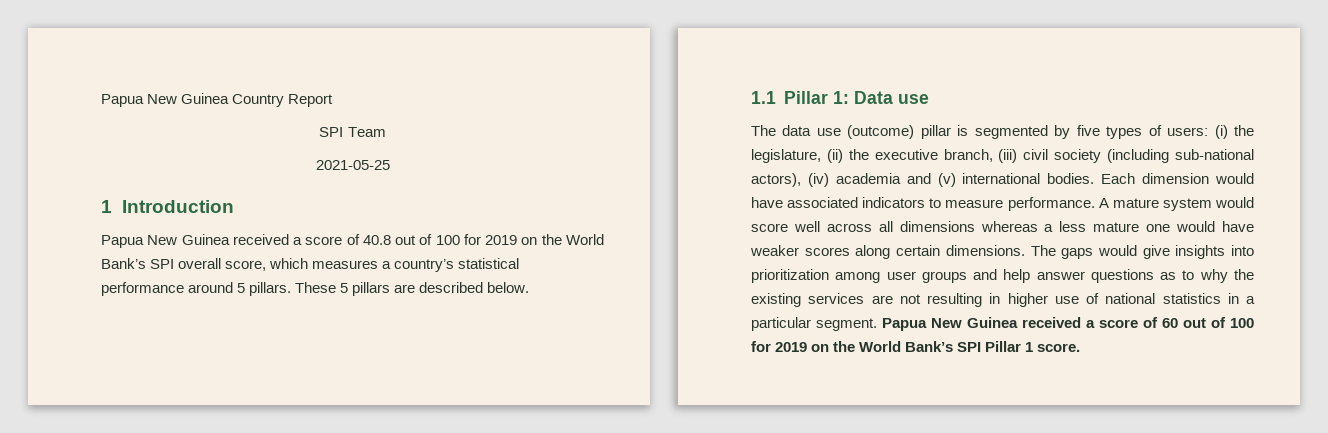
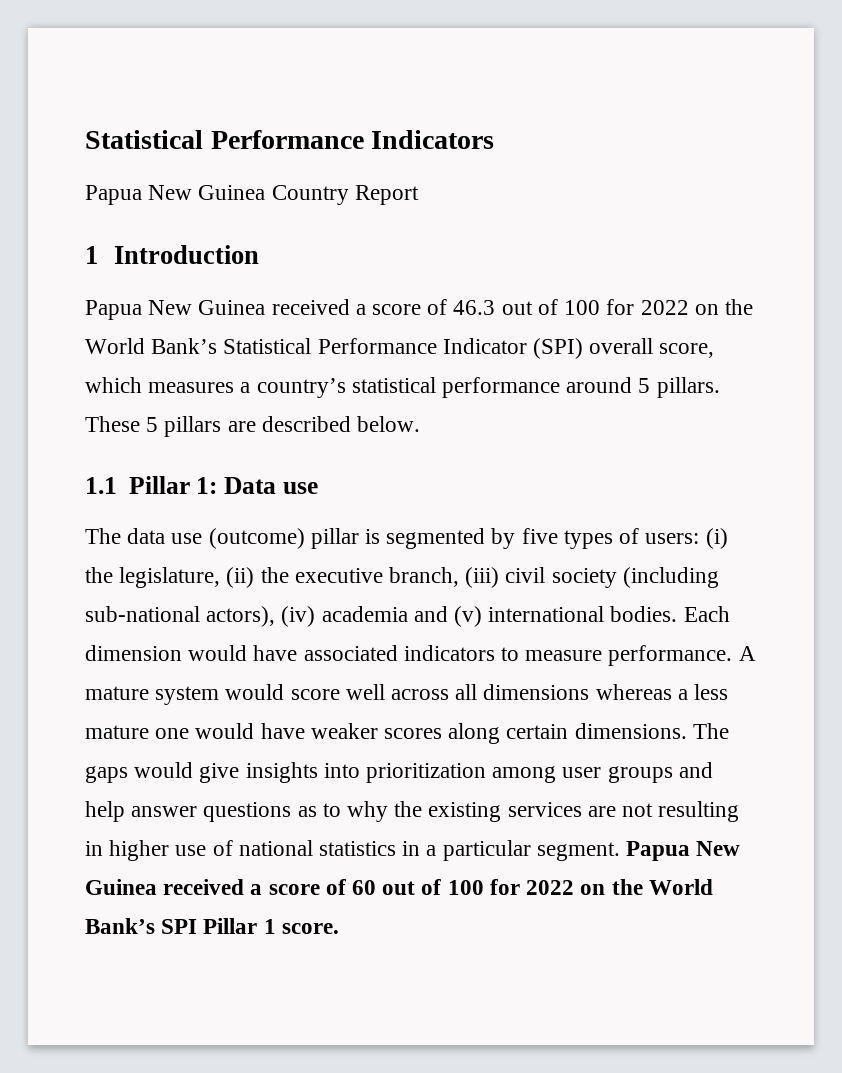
(101, 100) none -> [85,130,495,149] Statistical Performance Indicators //
[319,127,386,137] [315,160,390,170] // SPI Team // 2021-05-25 -> (419, 195) none
[362,234,604,245] [101,258,175,269] 40.8 out of 100 for 2019 on the World Bank’s SPI -> [453,299,753,315] [85,338,584,359] 46.3 out of 100 for 2022 on the World Bank’s Statistical Performance Indicator (SPI)
[775,342,808,352] 2019 -> [526,880,575,895] 2022

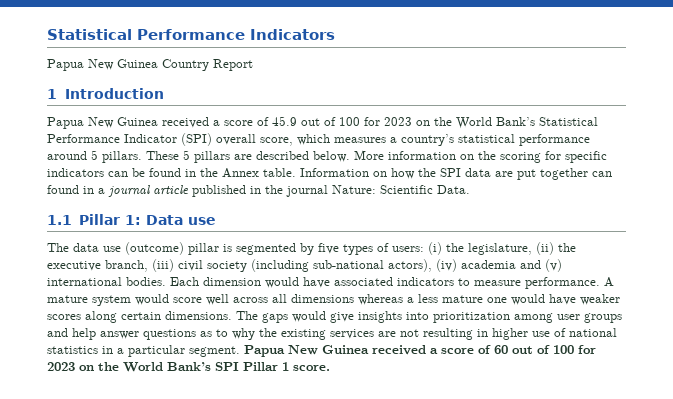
[453,299,689,315] 46.3 out of 100 for 2022 -> [272,116,412,126] 45.9 out of 100 for 2023
(421, 424) none -> [354,150,607,163] [47,168,612,180] [47,185,470,197] More information on the scoring for specific indicators can be found in the Annex table. Information on how the SPI data are put together can found in a journal article published in the journal Nature: Scientific Data.
[526,880,575,895] 2022 -> [47,362,75,371] 2023

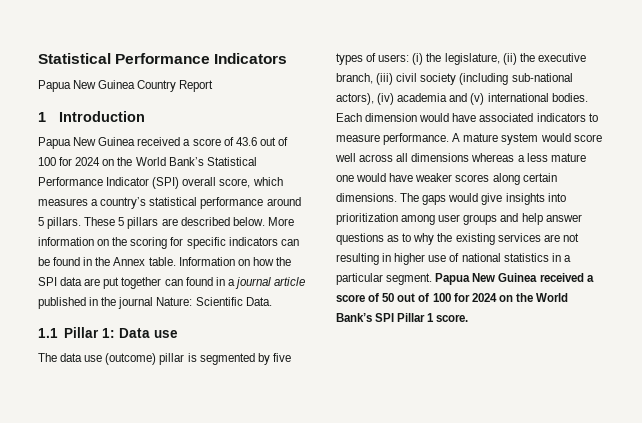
[272,116,412,126] 45.9 out of 100 for 2023 -> [235,137,288,146] [38,157,101,166] 43.6 out of 100 for 2024
[494,345,596,354] [47,362,75,371] 60 out of 100 for 2023 -> [382,293,497,302] 50 out of 100 for 2024

